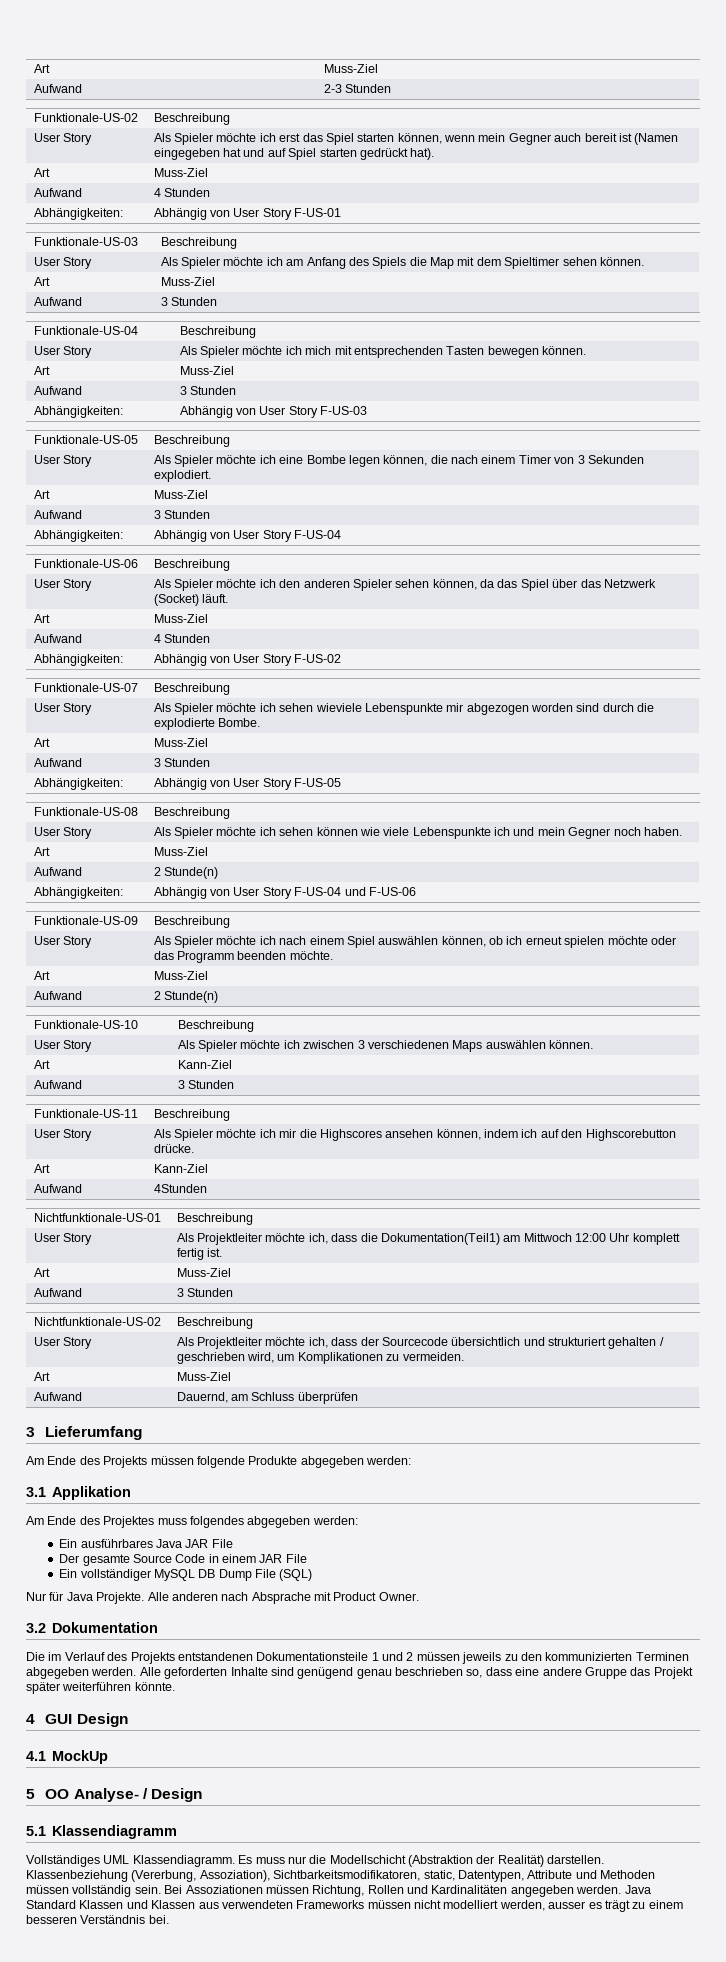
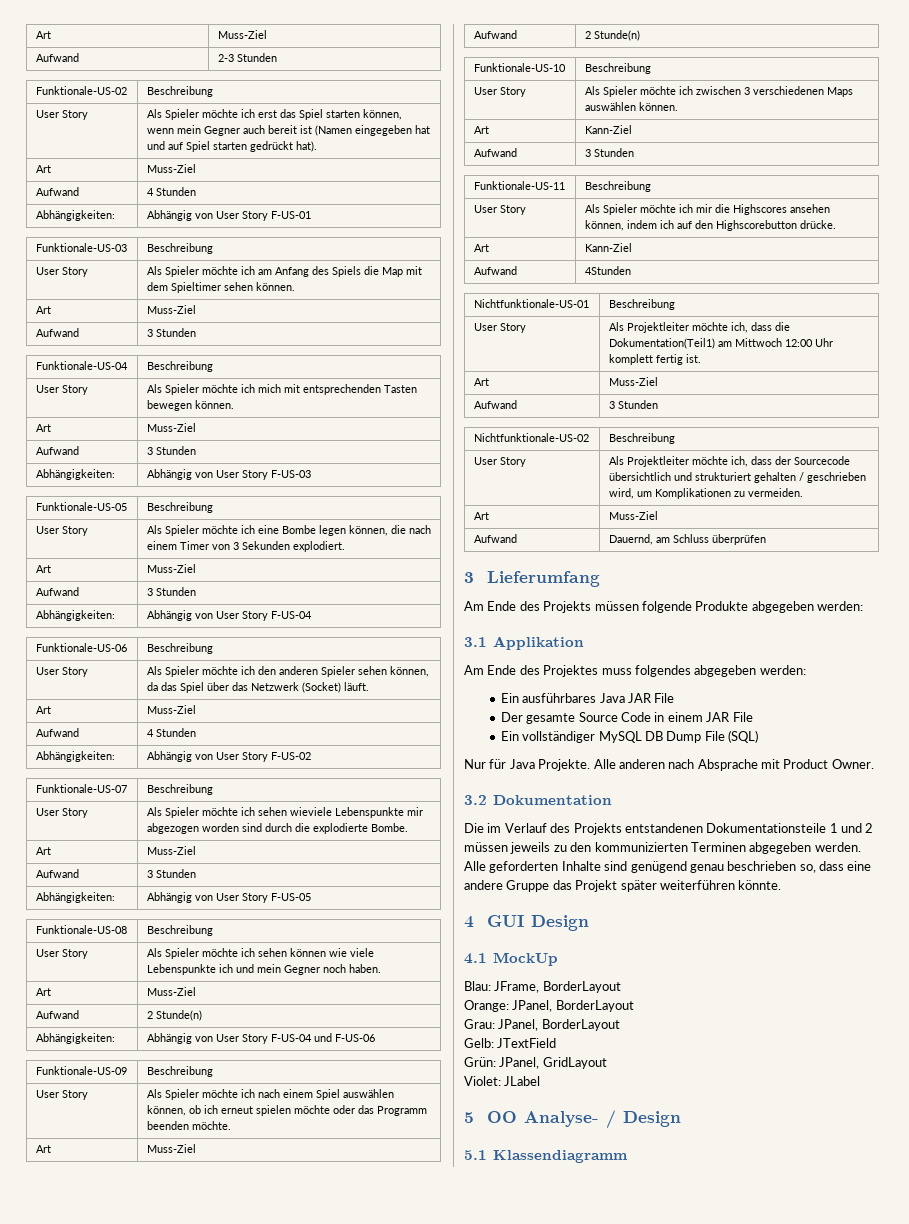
(109, 1757) none -> [464,981,621,993] [464,1000,634,1012] [464,1019,620,1031] [464,1038,557,1048] [464,1057,607,1069] [464,1076,541,1086] // Blau: JFrame, BorderLayout // Orange: JPanel, BorderLayout // Grau: JPanel, BorderLayout // Gelb: JTextField // Grün: JPanel, GridLayout // Violet: JLabel
[26,1855,605,1867] [26,1870,655,1882] [26,1885,651,1897] [26,1900,683,1912] [26,1915,169,1924] // Vollständiges UML Klassendiagramm. Es muss nur die Modellschicht (Abstraktion der Realität) darstellen. Klassenbeziehung (Vererbung, Assoziation), Sichtbarkeitsmodifikatoren, static, Datentypen, Attribute und Methoden müssen vollständig sein. Bei Assoziationen müssen Richtung, Rollen und Kardinalitäten angegeben werden. Java Standard Klassen und Klassen aus verwendeten Frameworks müssen nicht modelliert werden, ausser es trägt zu einem besseren Verständnis bei. -> (629, 1156) none

